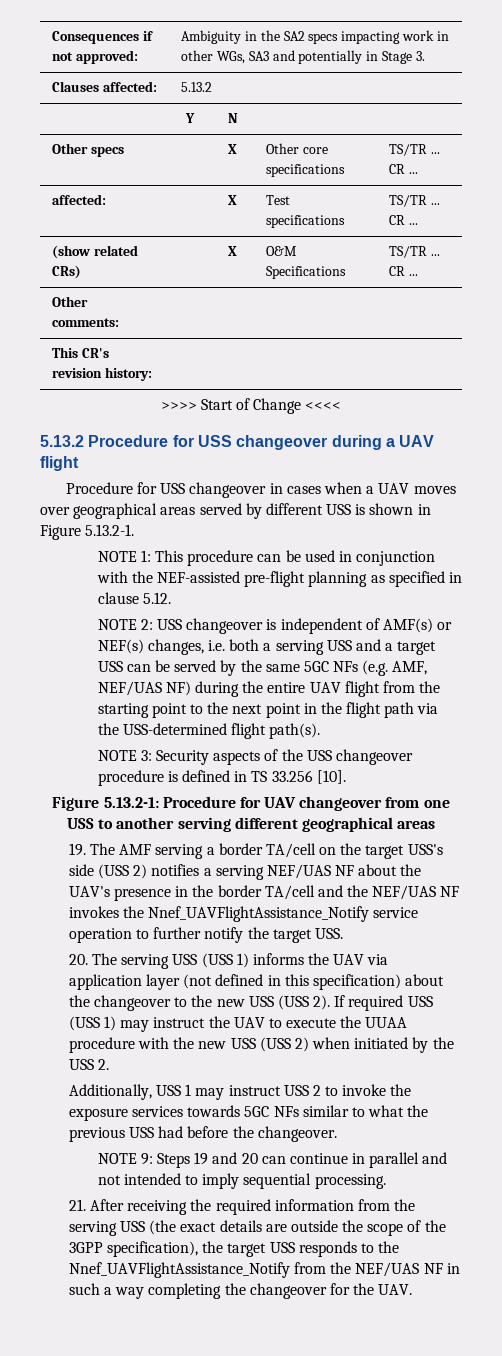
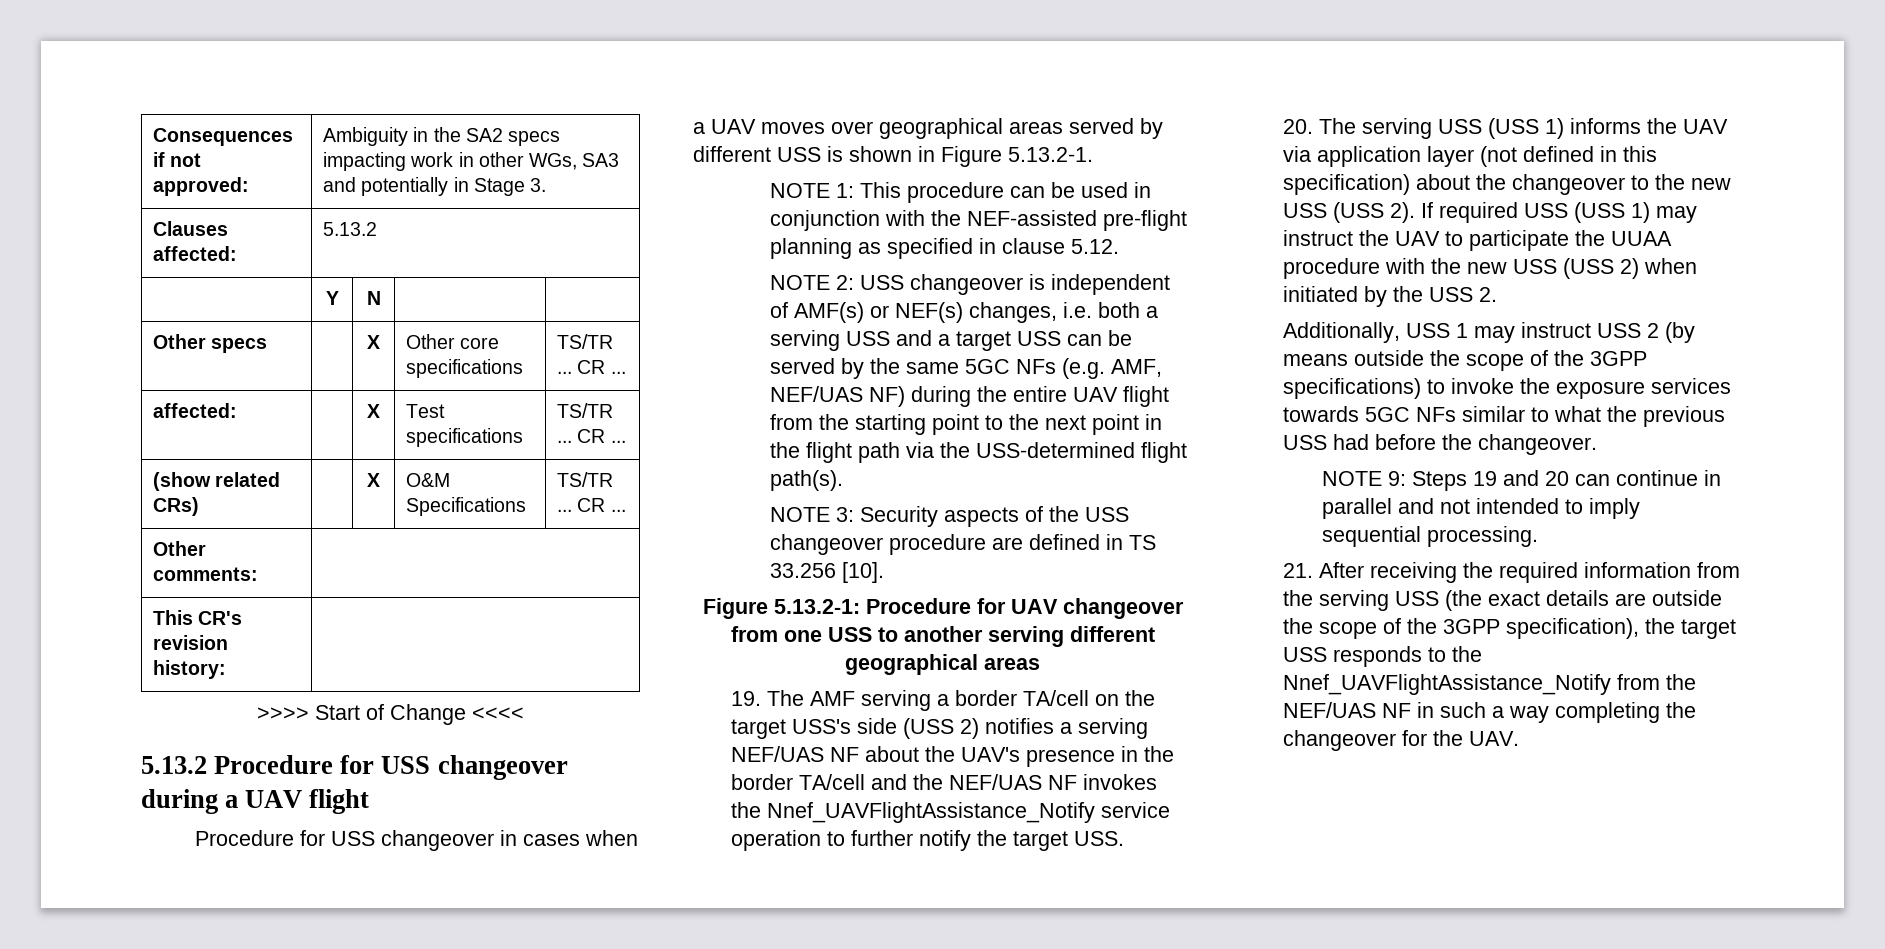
[167,771,178,782] is -> [991,537,1023,550] are
[286,1018,337,1028] execute -> [1469,230,1570,251] participate
(321, 1090) none -> [1665,322,1696,343] [1283,350,1648,371] [1283,378,1422,399] (by means outside the scope of the 3GPP specifications)

